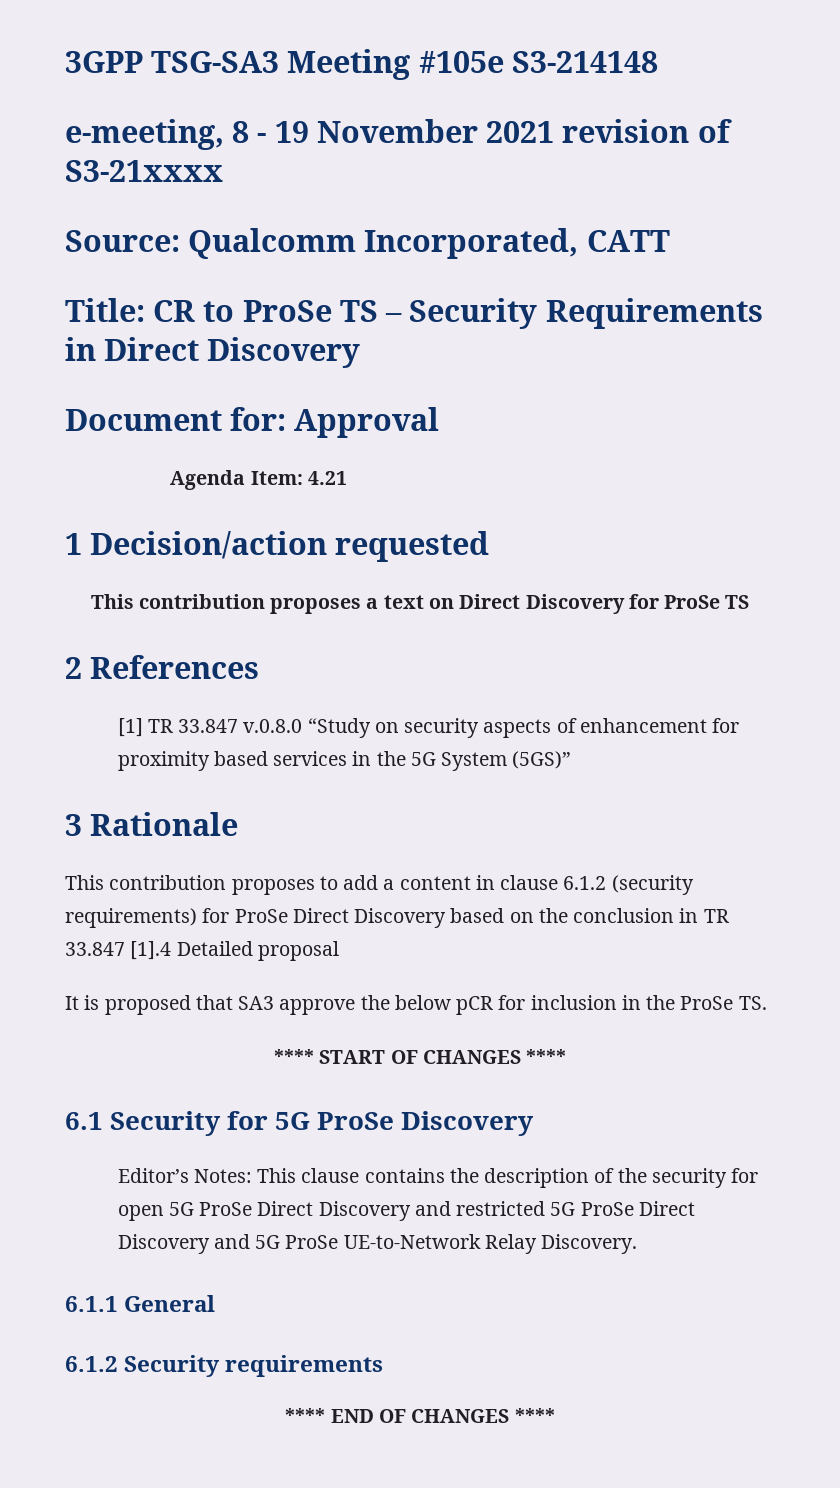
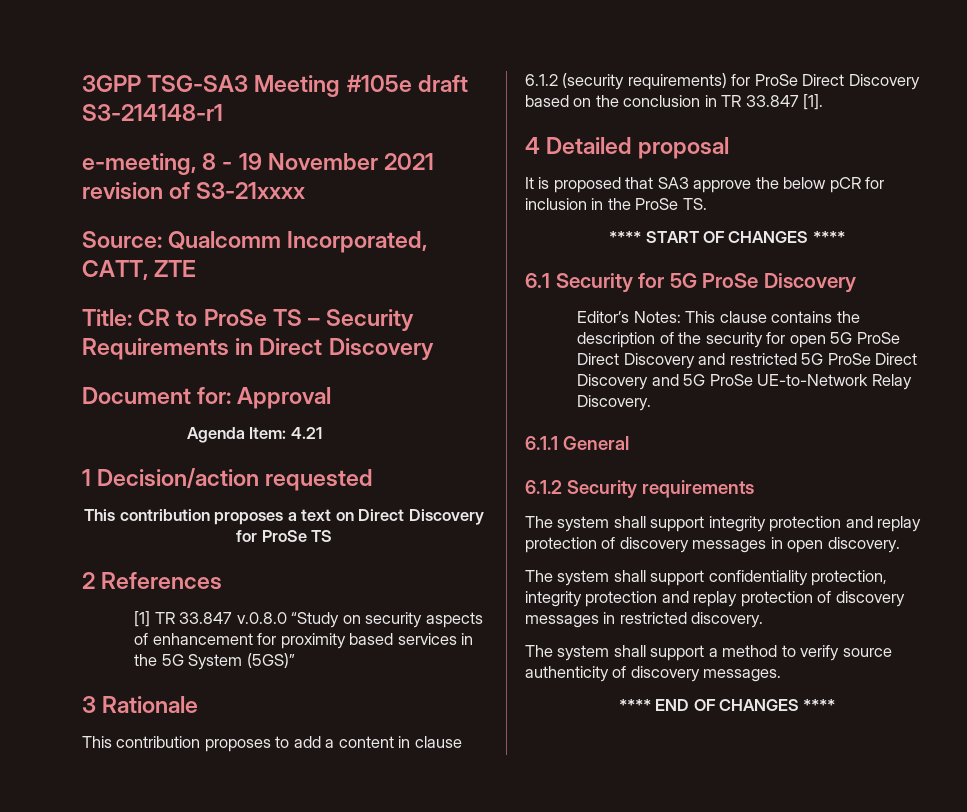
[511,51,658,73] S3-214148 -> [417,75,468,92] [82,104,223,121] draft S3-214148-r1
[586,230,670,252] CATT -> [82,260,197,280] CATT, ZTE
[130,941,172,960] [1].4 -> [803,94,824,110] [525,137,540,154] [1]. // 4
(384, 1366) none -> [525,516,922,532] [525,537,900,553] [525,570,888,586] [525,591,905,607] [525,612,764,628] [525,645,892,661] [525,666,782,682] // The system shall support integrity protection and replay protection of discovery messages in open discovery. // The system shall support confidentiality protection, integrity protection and replay protection of discovery messages in restricted discovery. // The system shall support a method to verify source authenticity of discovery messages.

